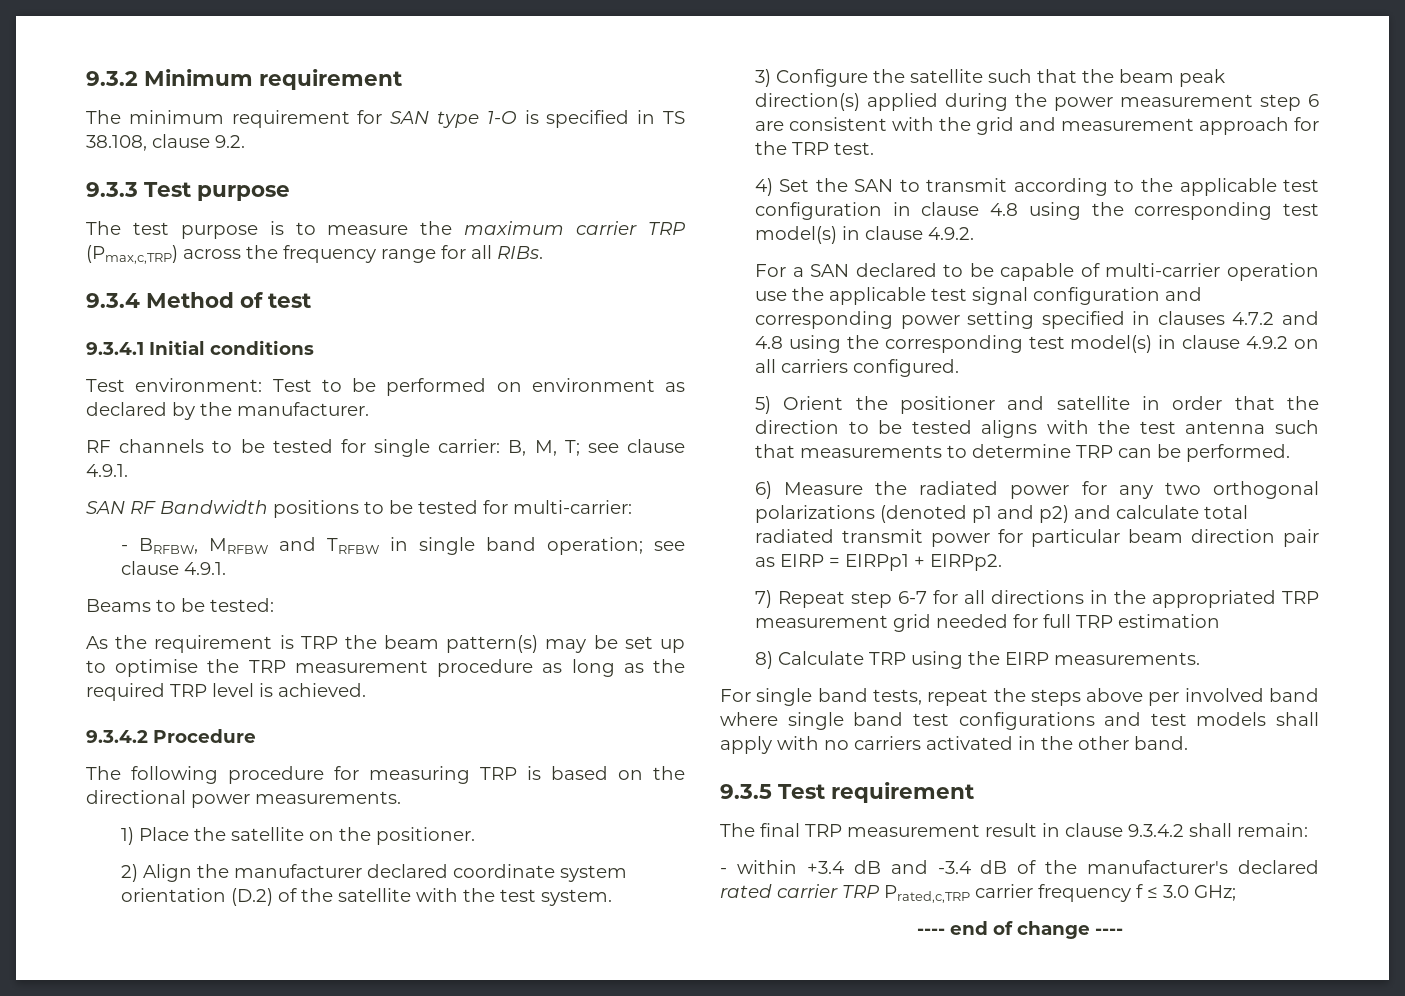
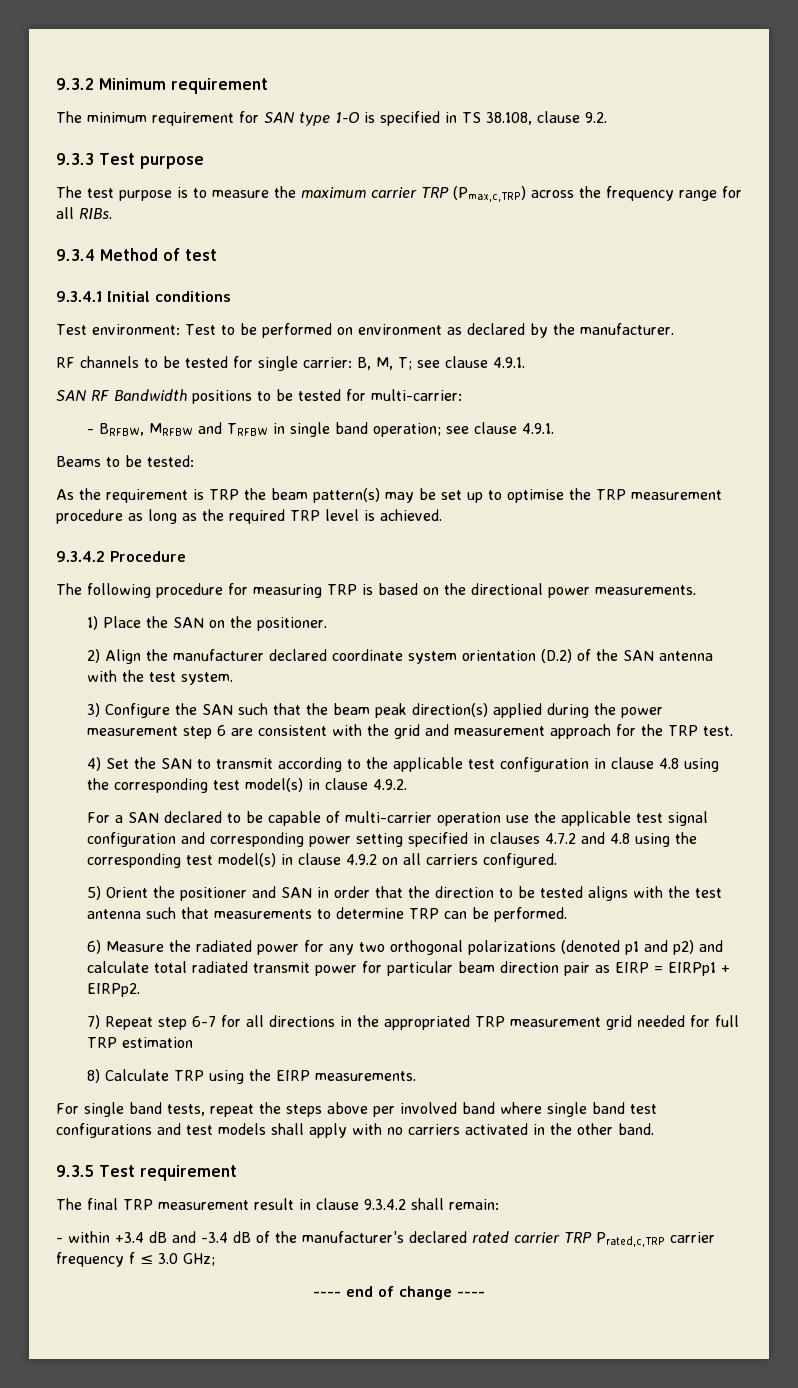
[230,827,304,841] satellite -> [172,617,204,628] SAN
[337,888,411,902] satellite -> [622,650,713,661] SAN antenna
[909,69,983,83] satellite -> [201,704,233,715] SAN
[1056,396,1130,410] satellite -> [280,887,312,898] SAN

